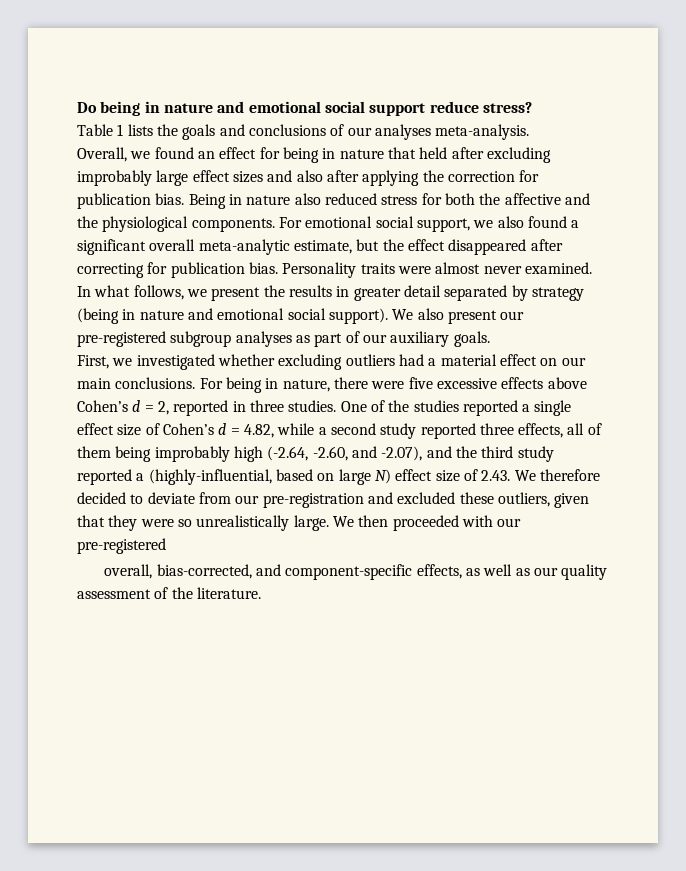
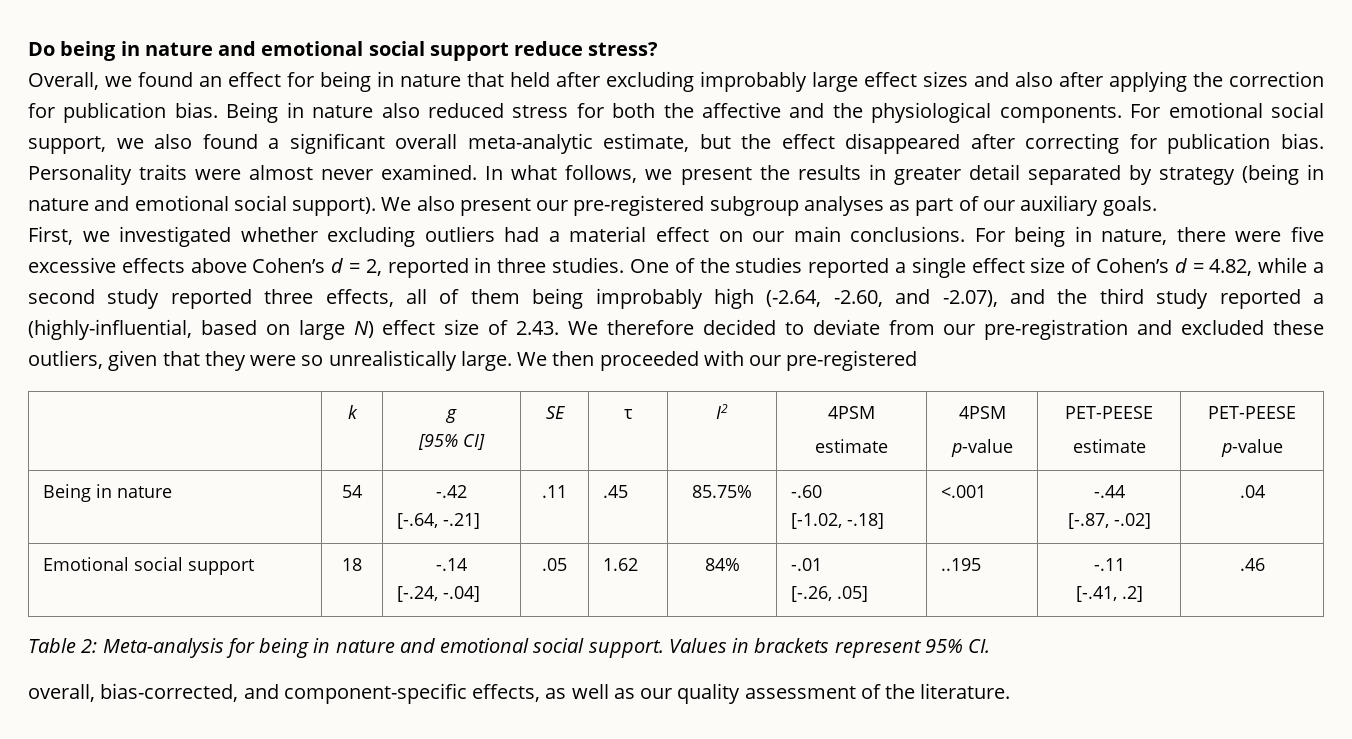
[77,124,530,140] // Table 1 lists the goals and conclusions of our analyses meta-analysis. -> (659, 49) none
(166, 546) none -> [347,405,358,419] [445,409,457,423] [418,434,485,450] [545,406,565,419] [623,409,633,419] [716,404,728,419] [828,406,875,419] [815,439,888,453] [958,406,1006,419] [950,439,1013,457] [1065,406,1153,419] [1072,439,1146,453] [1208,406,1296,419] [1220,439,1283,457] [42,484,172,502] [342,485,362,498] [436,485,467,498] [396,513,480,529] [542,485,567,498] [602,485,628,498] [692,485,752,498] [790,485,822,498] [790,513,884,529] [940,485,986,498] [1093,485,1125,498] [1067,513,1151,529] [1239,485,1265,498] [42,557,254,575] [342,558,362,571] [436,558,467,571] [396,586,480,602] [542,558,567,571] [602,558,638,571] [704,558,740,571] [790,558,822,571] [790,586,868,602] [940,558,981,571] [1093,558,1125,571] [1075,586,1143,602] [1239,558,1265,571] [28,638,991,658] // | k | g // [95% CI] | SE | τ | I2 | 4PSM // estimate | 4PSM // p-value | PET-PEESE // estimate | PET-PEESE // p-value // Being in nature | 54 | -.42 // [-.64, -.21] | .11 | .45 | 85.75% | -.60 // [-1.02, -.18] | <.001 | -.44 // [-.87, -.02] | .04 // Emotional social support | 18 | -.14 // [-.24, -.04] | .05 | 1.62 | 84% | -.01 // [-.26, .05] | ..195 | -.11 // [-.41, .2] | .46 // Table 2: Meta-analysis for being in nature and emotional social support. Values in brackets represent 95% CI.

